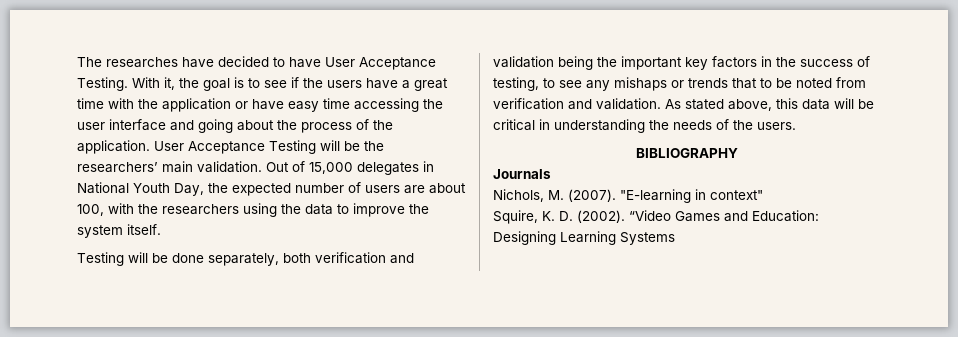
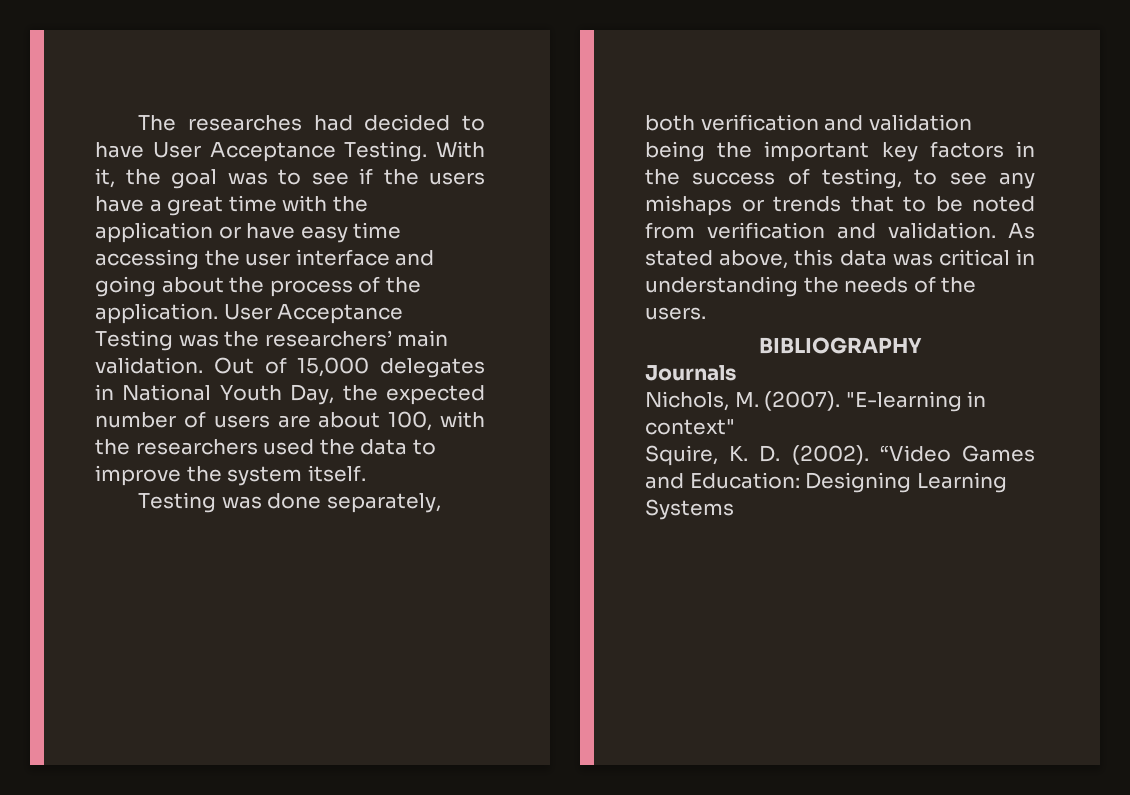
[182,57,214,68] have -> [313,115,353,131] had
[234,77,244,88] is -> [227,172,268,185] was
[320,140,360,151] will be -> [178,334,219,347] was
[243,203,277,217] using -> [263,439,315,455] used
[128,252,168,263] will be -> [221,496,262,509] was
[834,98,874,109] will be -> [892,253,933,266] was

